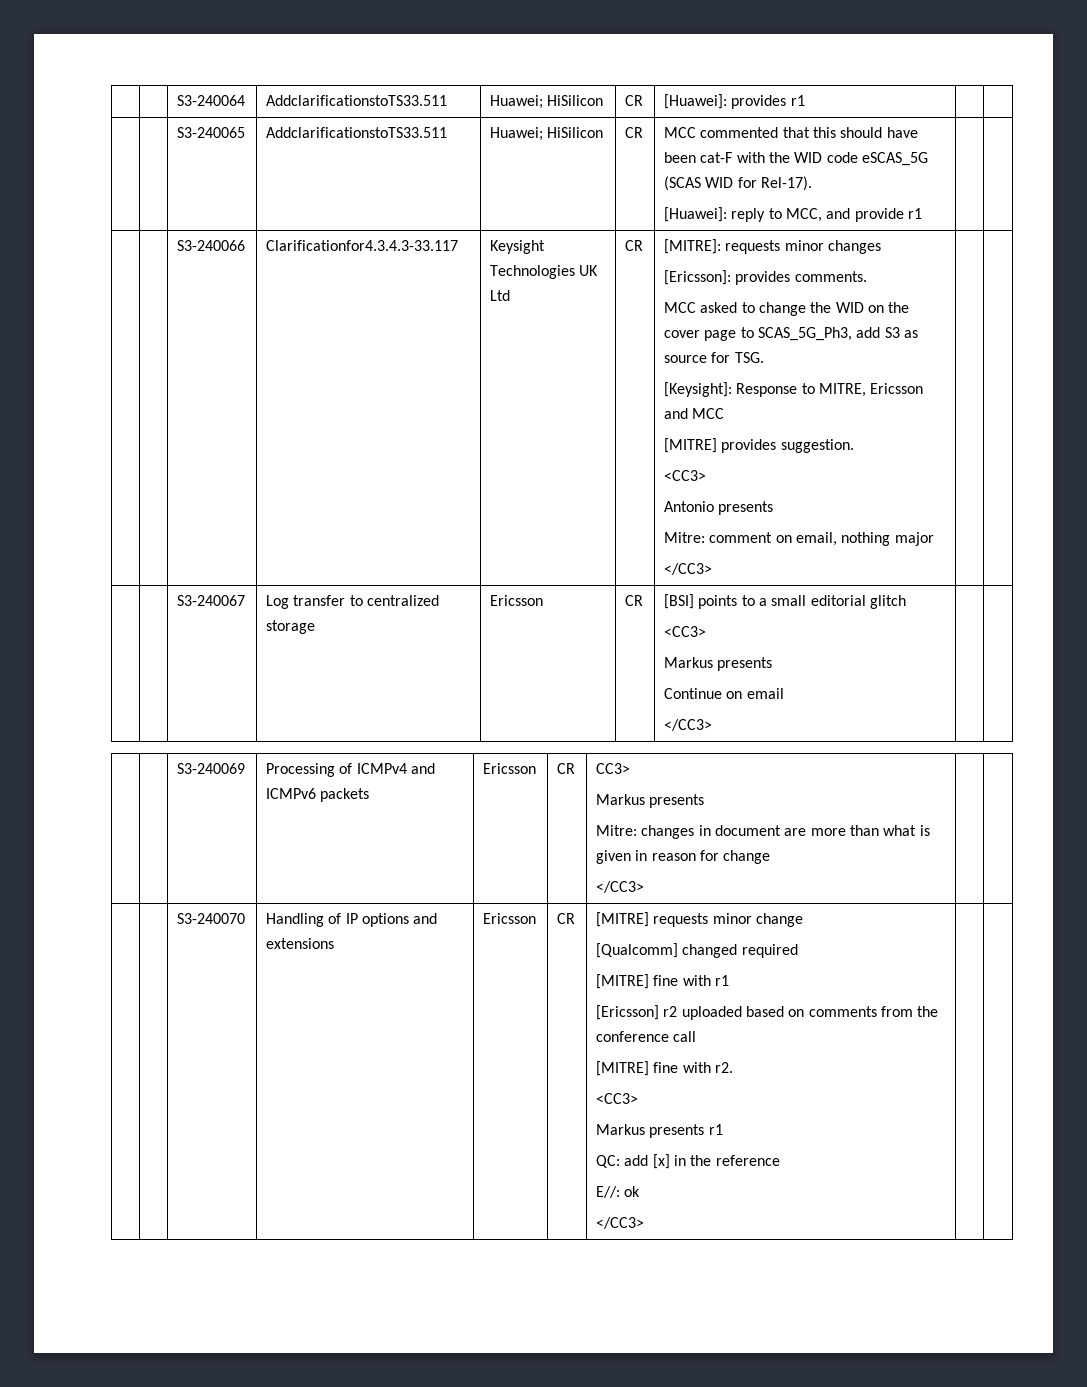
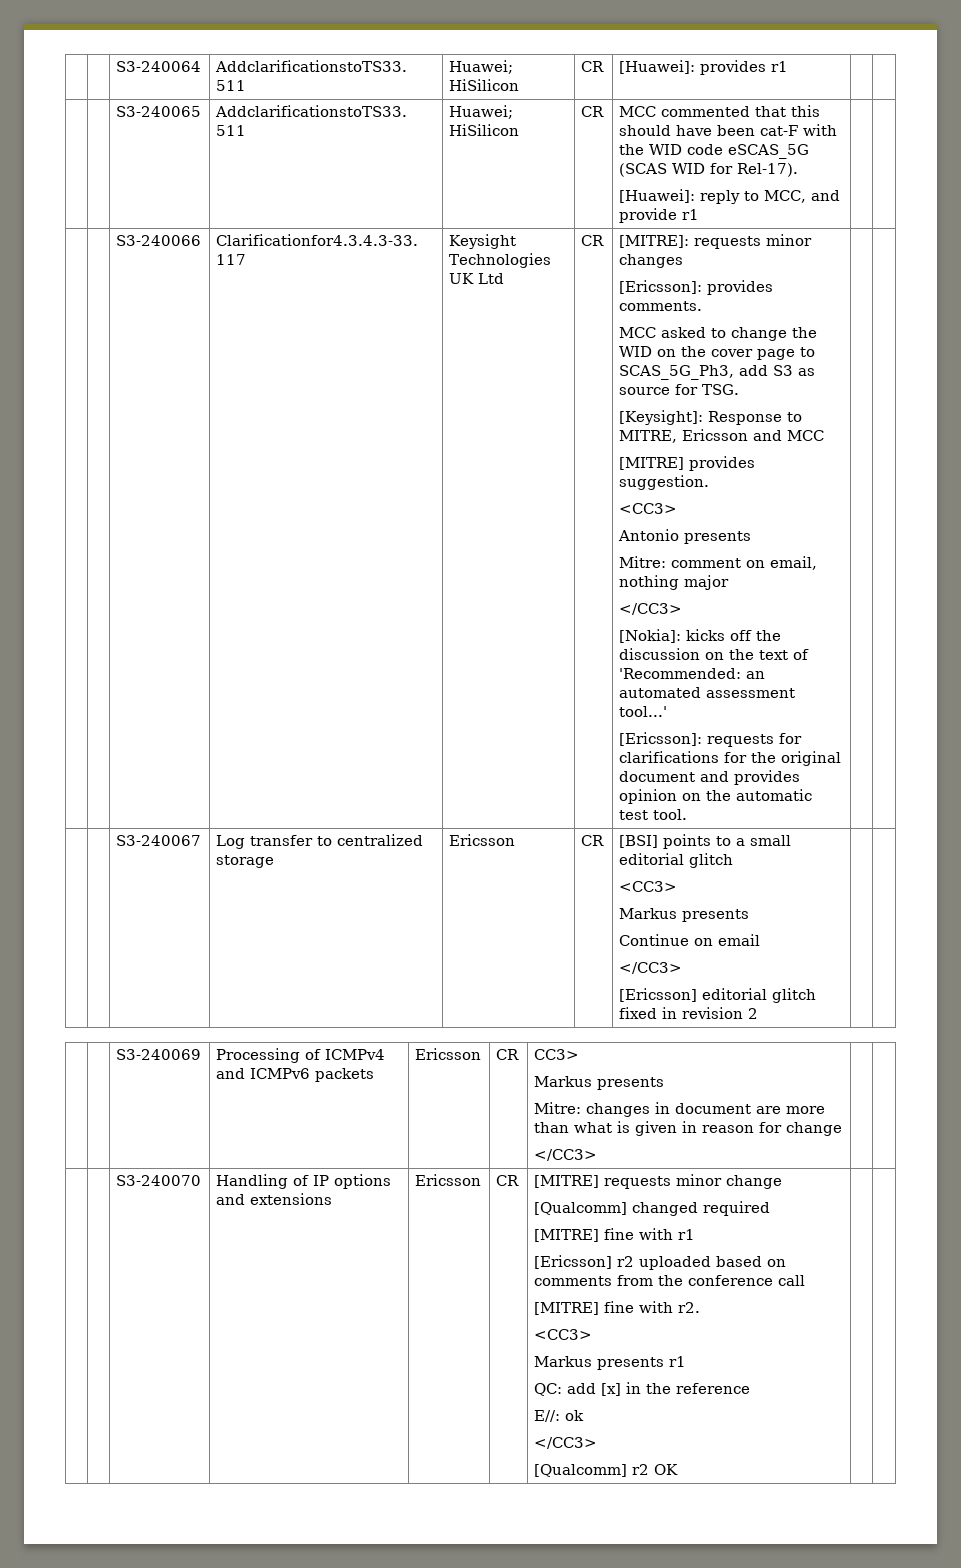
(713, 569) none -> [619,629,782,643] [619,648,810,660] [619,668,766,679] [619,687,796,698] [619,706,668,717] [619,732,803,747] [619,751,842,766] [619,770,801,785] [619,789,813,804] [619,809,688,820] // [Nokia]: kicks off the discussion on the text of 'Recommended: an automated assessment tool...' // [Ericsson]: requests for clarifications for the original document and provides opinion on the automatic test tool.
(713, 725) none -> [619,988,817,1003] [619,1007,759,1019] // [Ericsson] editorial glitch fixed in revision 2
(645, 1223) none -> [534,1464,679,1477] // [Qualcomm] r2 OK

